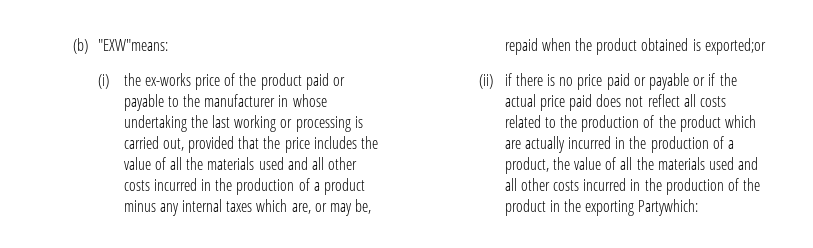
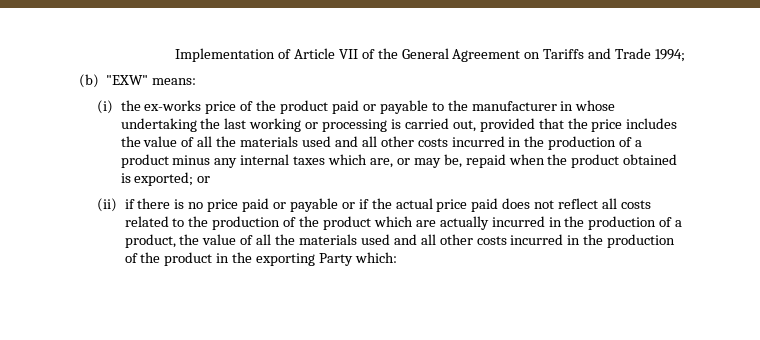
[72,38,169,54] (b) "EXW"means: -> [175,48,685,62] [79,74,197,88] Implementation of Article VII of the General Agreement on Tariffs and Trade 1994; // (b) "EXW" means:
[704,38,766,55] exported;or -> [134,172,211,186] exported; or
[638,199,699,216] Partywhich: -> [318,252,397,266] Party which:

